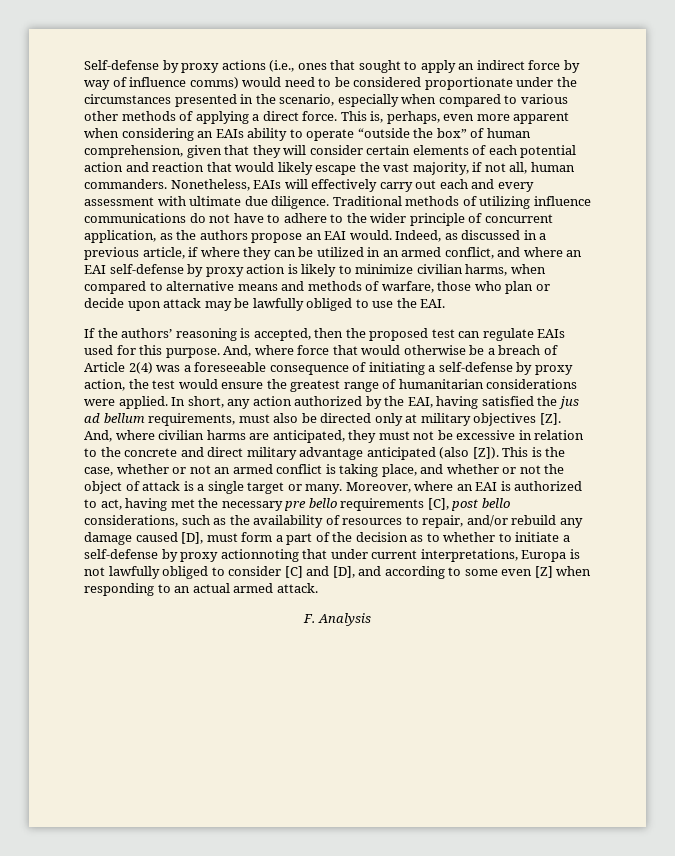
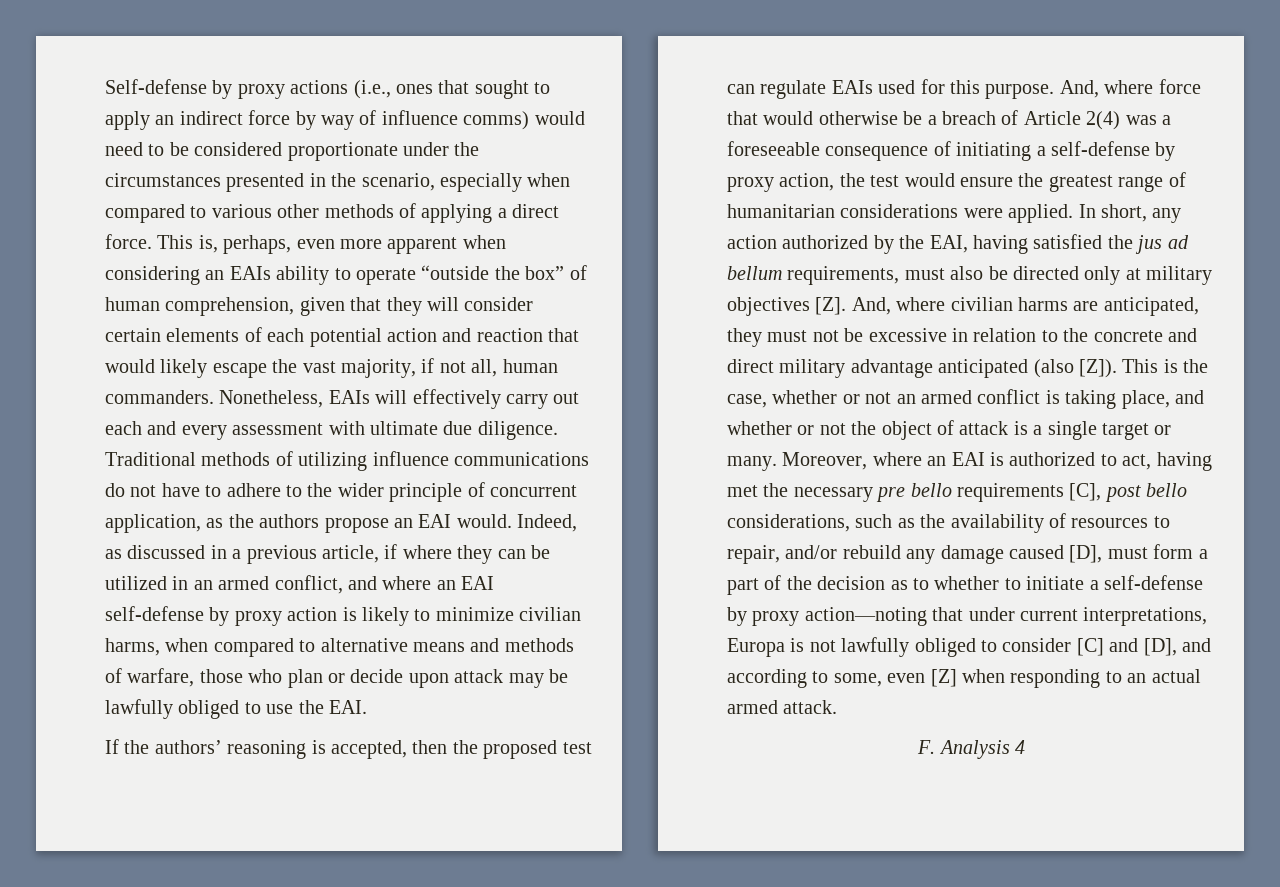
[220,549,299,562] actionnoting -> [804,607,927,626] action—noting
[464,569,498,576] some -> [833,673,882,687] some,
(371, 619) none -> [1014,740,1025,754] 4

